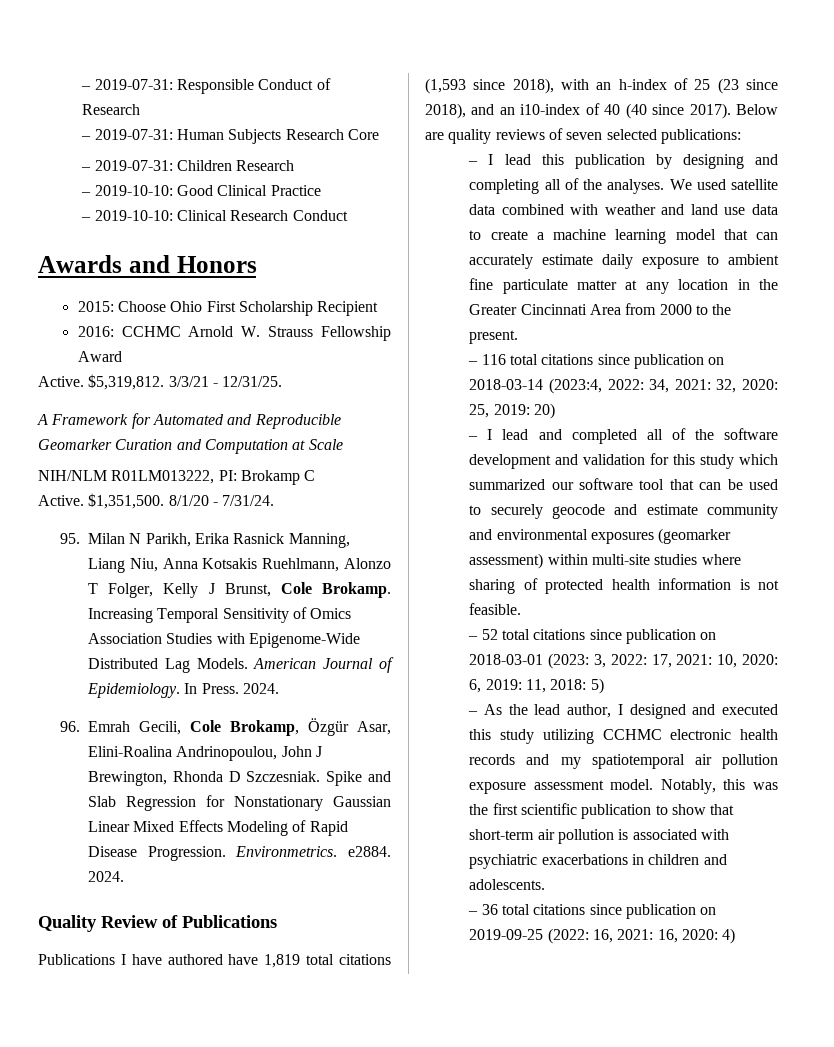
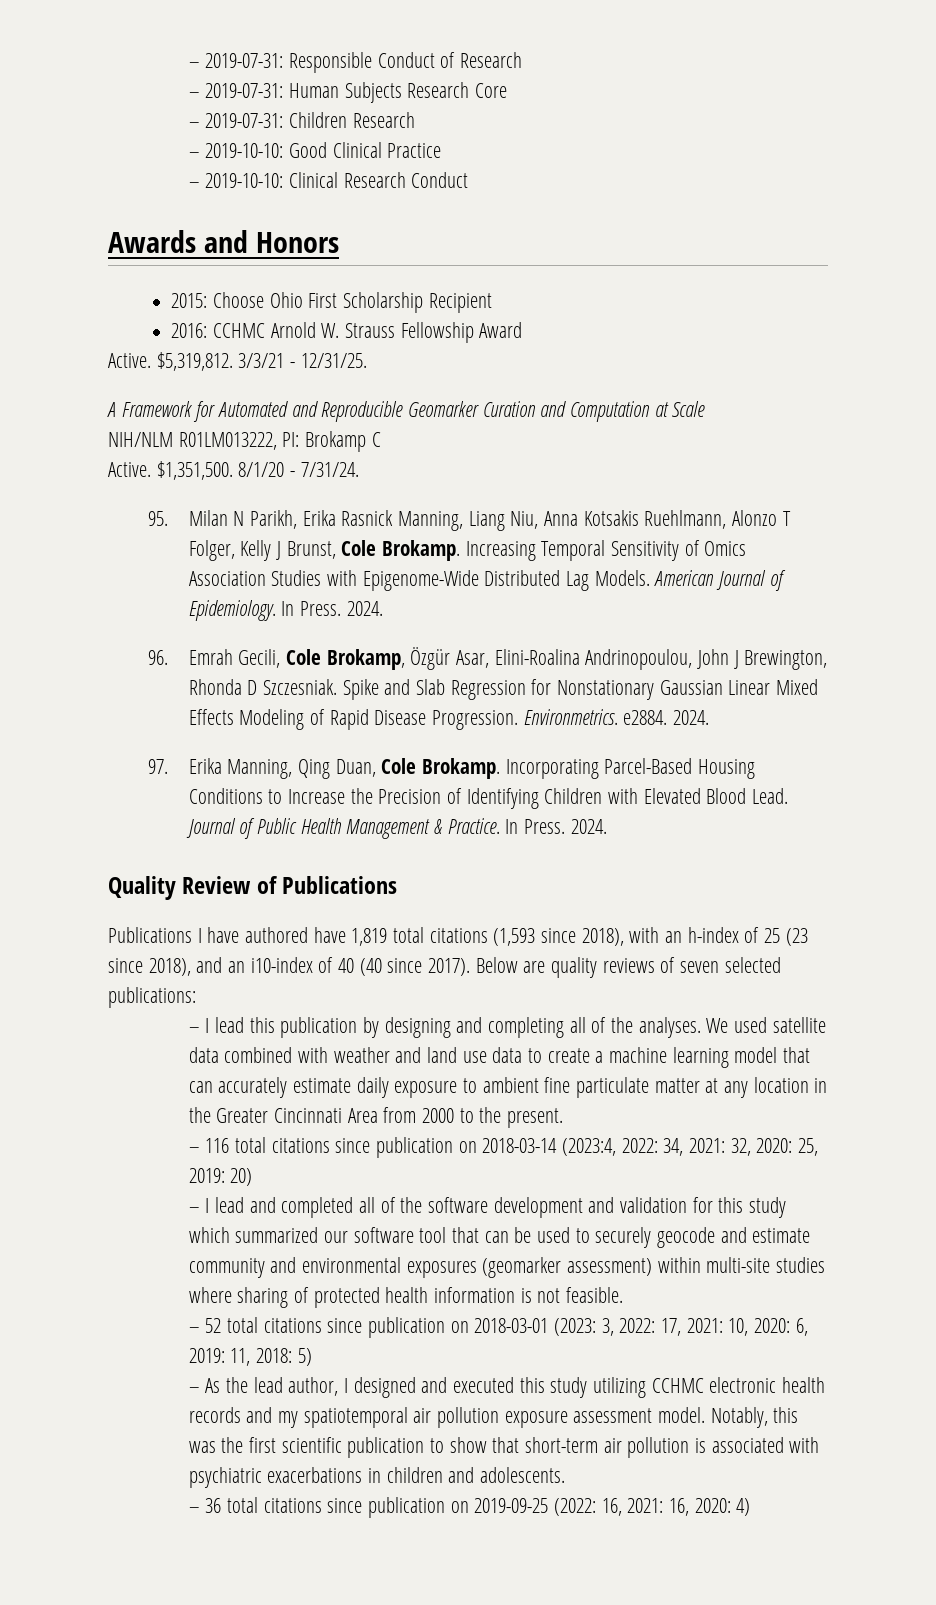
(125, 876) none -> [148,758,756,779] [188,788,789,809] [185,818,607,839] // 97. Erika Manning, Qing Duan, Cole Brokamp. Incorporating Parcel-Based Housing Conditions to Increase the Precision of Identifying Children with Elevated Blood Lead. Journal of Public Health Management & Practice. In Press. 2024.

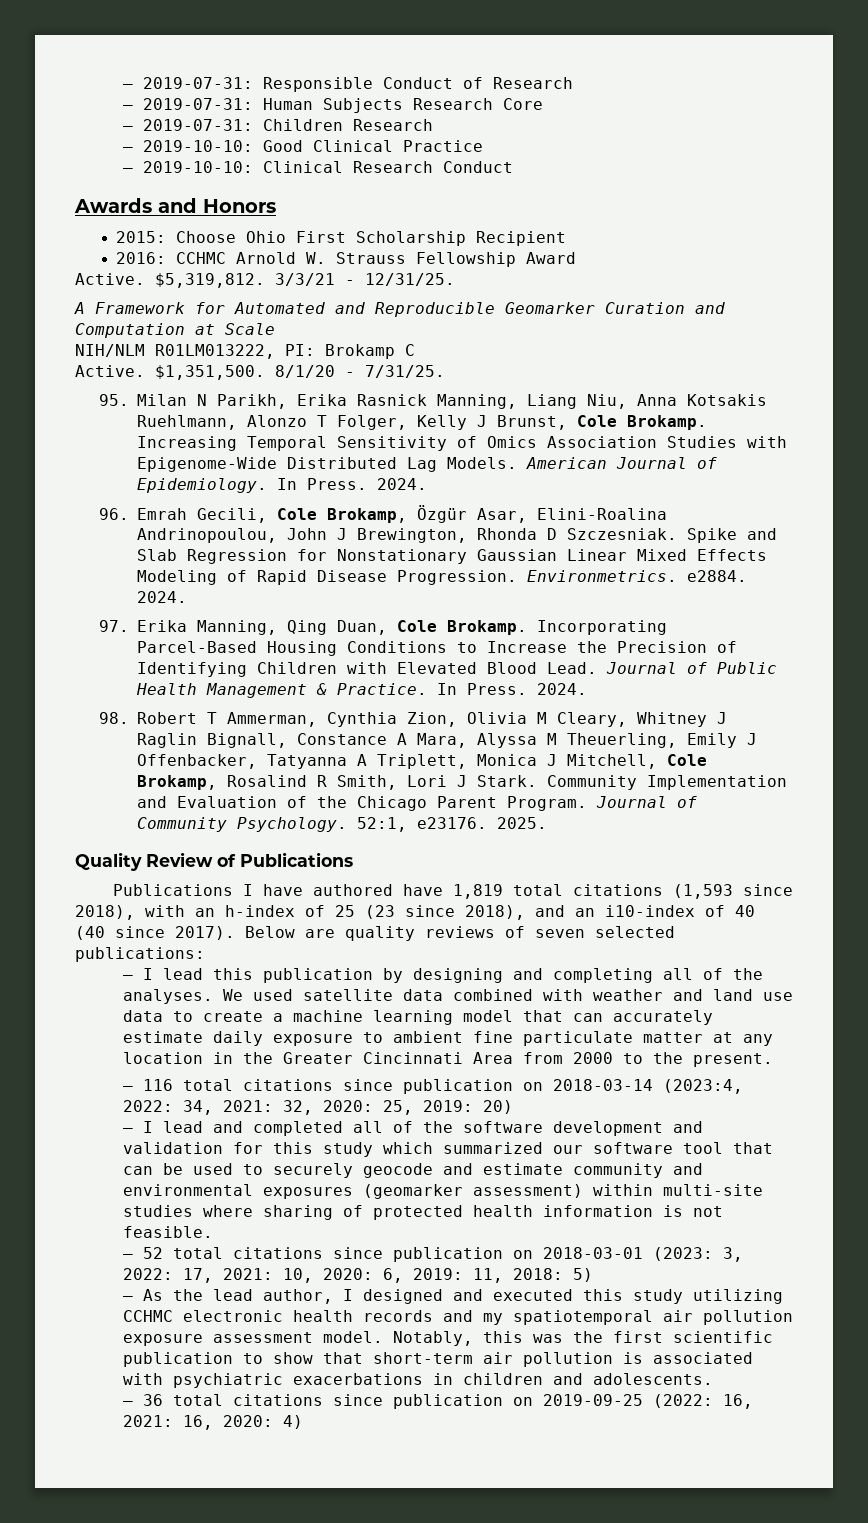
[300,462,359,477] 7/31/24. -> [365,365,445,378] 7/31/25.
(607, 826) none -> [98,712,727,727] [136,733,757,748] [136,754,707,769] [136,775,787,790] [136,796,697,811] [136,817,547,832] // 98. Robert T Ammerman, Cynthia Zion, Olivia M Cleary, Whitney J Raglin Bignall, Constance A Mara, Alyssa M Theuerling, Emily J Offenbacker, Tatyanna A Triplett, Monica J Mitchell, Cole Brokamp, Rosalind R Smith, Lori J Stark. Community Implementation and Evaluation of the Chicago Parent Program. Journal of Community Psychology. 52:1, e23176. 2025.

